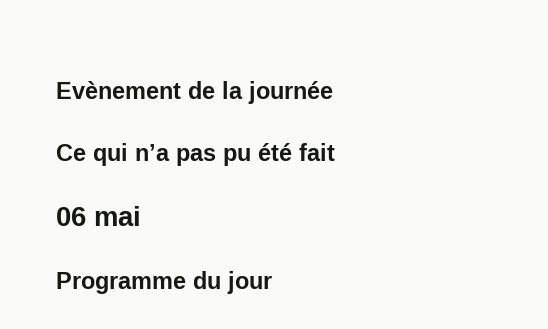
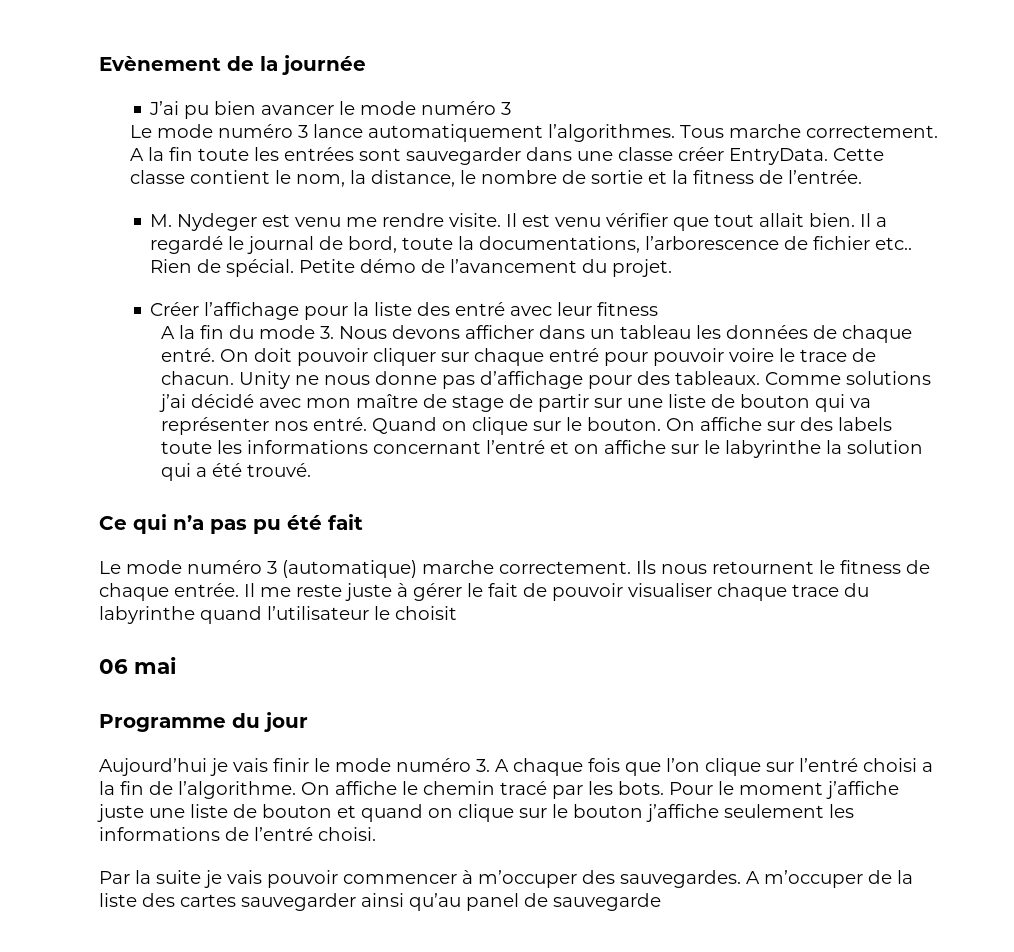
(333, 92) none -> [149,101,512,119] [129,124,938,142] [129,147,884,165] [129,170,862,187] [150,213,888,231] [150,236,913,254] [150,259,673,277] [150,302,659,320] [160,325,912,343] [160,348,876,366] [160,371,931,389] [158,394,871,412] [160,417,892,435] [160,440,923,458] [160,463,311,481] // J’ai pu bien avancer le mode numéro 3 // Le mode numéro 3 lance automatiquement l’algorithmes. Tous marche correctement. A la fin toute les entrées sont sauvegarder dans une classe créer EntryData. Cette classe contient le nom, la distance, le nombre de sortie et la fitness de l’entrée. // M. Nydeger est venu me rendre visite. Il est venu vérifier que tout allait bien. Il a regardé le journal de bord, toute la documentations, l’arborescence de fichier etc.. Rien de spécial. Petite démo de l’avancement du projet. // Créer l’affichage pour la liste des entré avec leur fitness // A la fin du mode 3. Nous devons afficher dans un tableau les données de chaque entré. On doit pouvoir cliquer sur chaque entré pour pouvoir voire le trace de chacun. Unity ne nous donne pas d’affichage pour des tableaux. Comme solutions j’ai décidé avec mon maître de stage de partir sur une liste de bouton qui va représenter nos entré. Quand on clique sur le bouton. On affiche sur des labels toute les informations concernant l’entré et on affiche sur le labyrinthe la solution qui a été trouvé.
(335, 152) none -> [99,560,930,578] [99,583,869,601] [99,606,457,624] // Le mode numéro 3 (automatique) marche correctement. Ils nous retournent le fitness de chaque entrée. Il me reste juste à gérer le fait de pouvoir visualiser chaque trace du labyrinthe quand l’utilisateur le choisit
(272, 282) none -> [99,758,933,776] [99,781,899,799] [97,804,854,822] [99,827,376,841] [99,870,913,888] [99,893,661,911] // Aujourd’hui je vais finir le mode numéro 3. A chaque fois que l’on clique sur l’entré choisi a la fin de l’algorithme. On affiche le chemin tracé par les bots. Pour le moment j’affiche juste une liste de bouton et quand on clique sur le bouton j’affiche seulement les informations de l’entré choisi. // Par la suite je vais pouvoir commencer à m’occuper des sauvegardes. A m’occuper de la liste des cartes sauvegarder ainsi qu’au panel de sauvegarde

